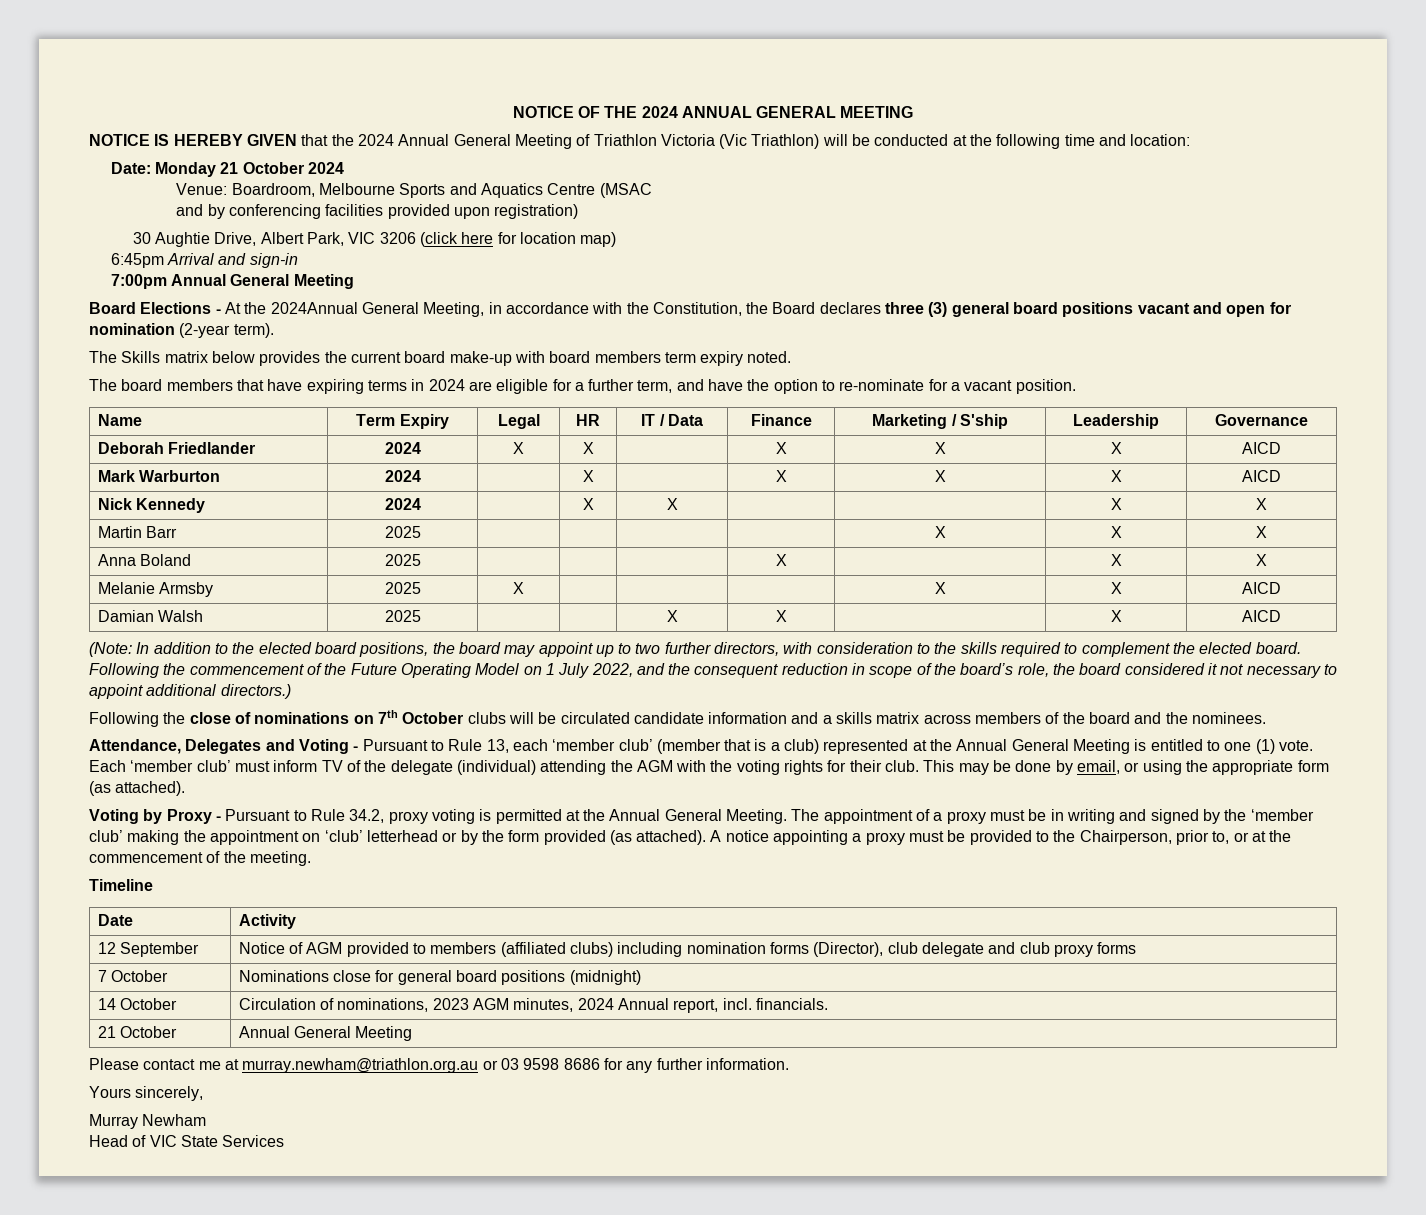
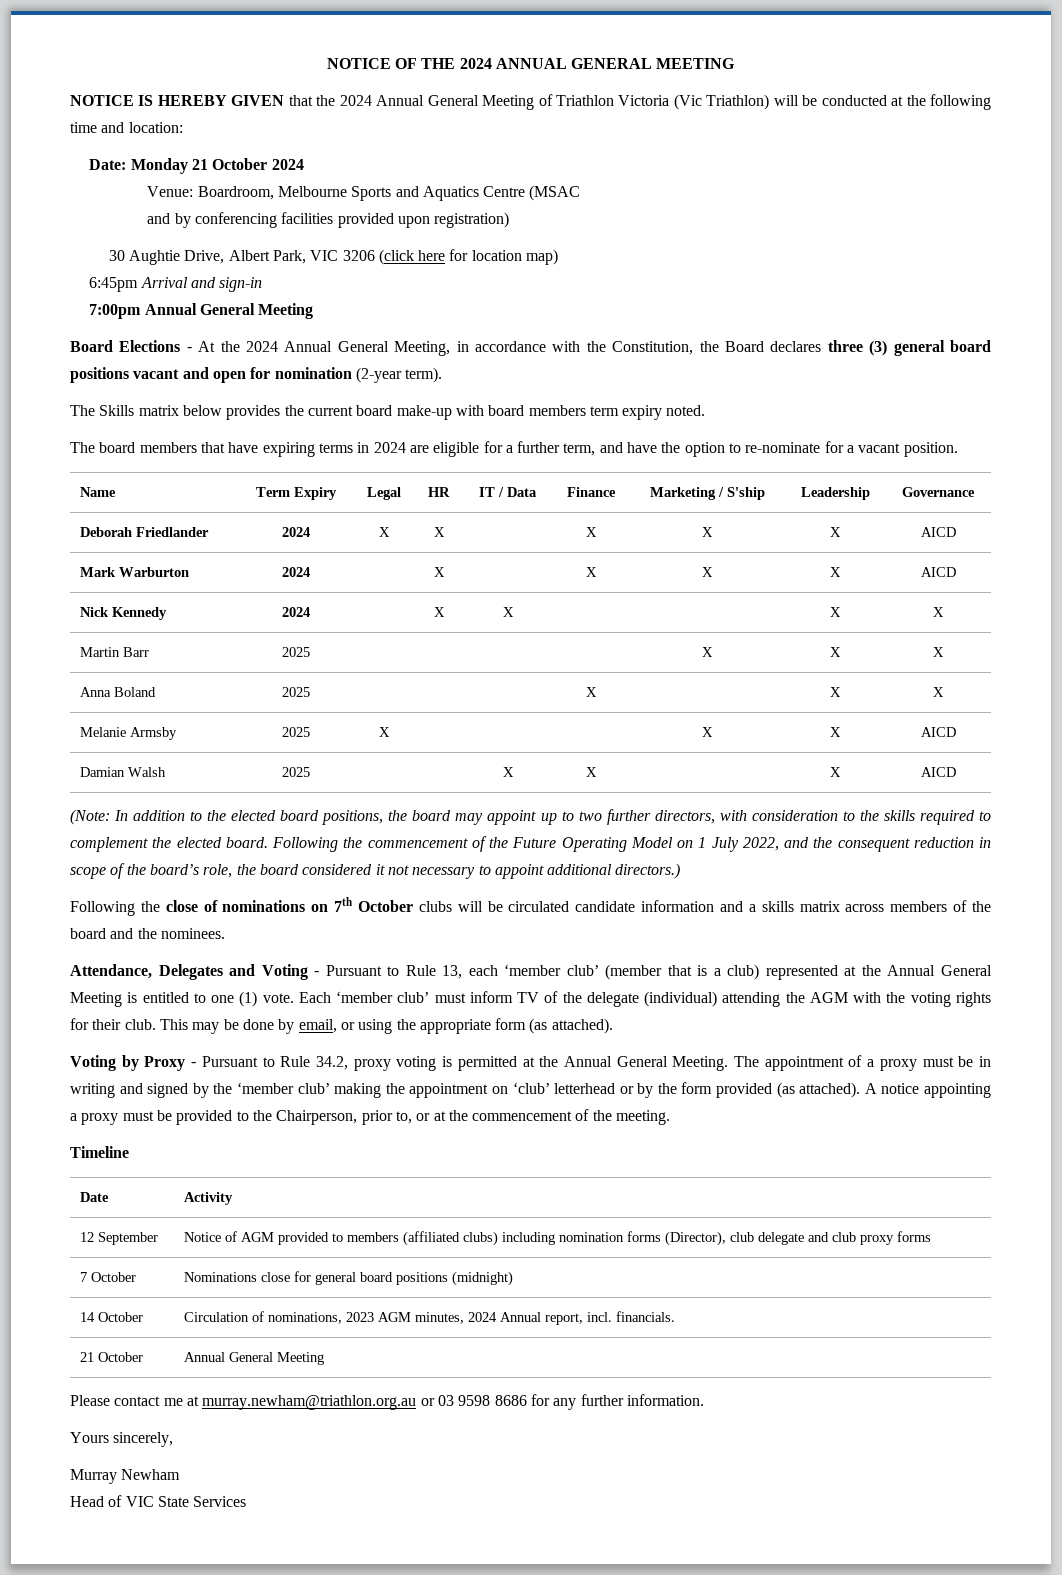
[270,302,358,314] 2024Annual -> [246,341,333,352] 2024 Annual

